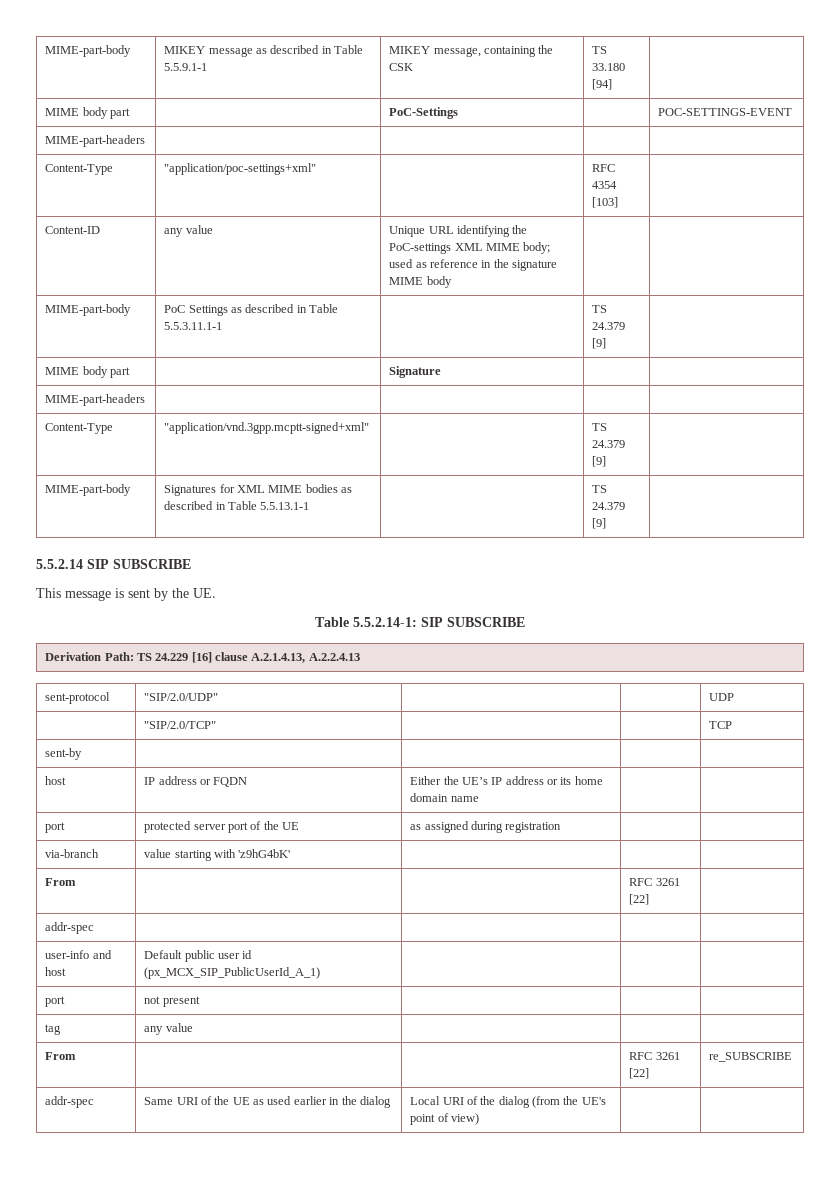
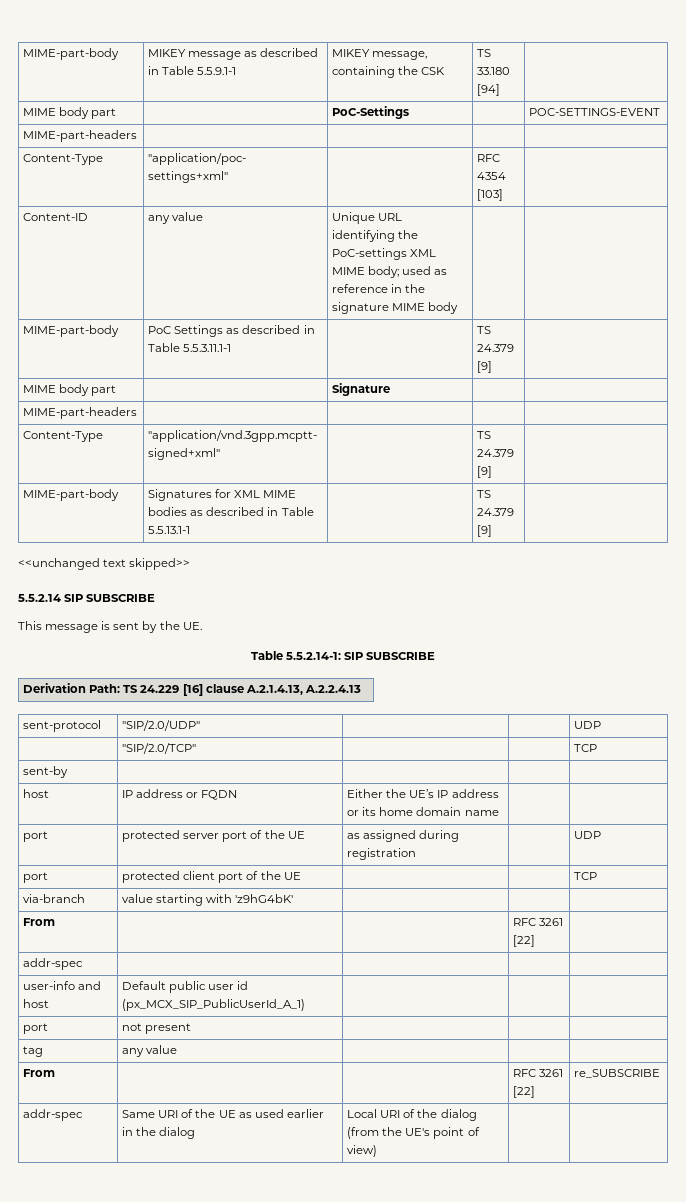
(607, 523) none -> [18,558,191,570] // <<unchanged text skipped>>
(562, 827) none -> [574,831,602,839] [23,872,49,883] [122,871,301,883] [574,872,598,880] UDP // port | protected client port of the UE | | | TCP

